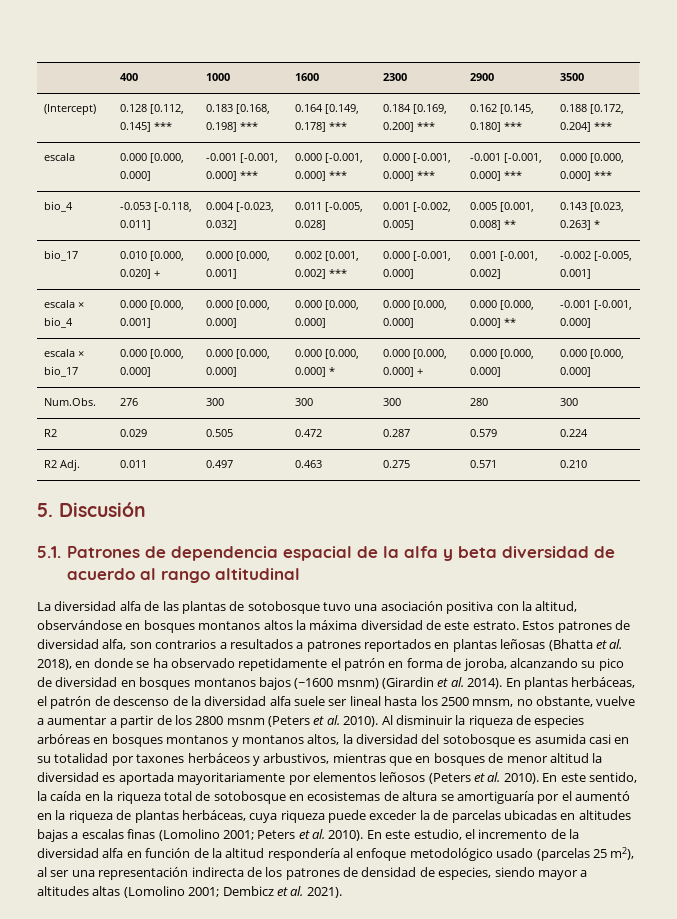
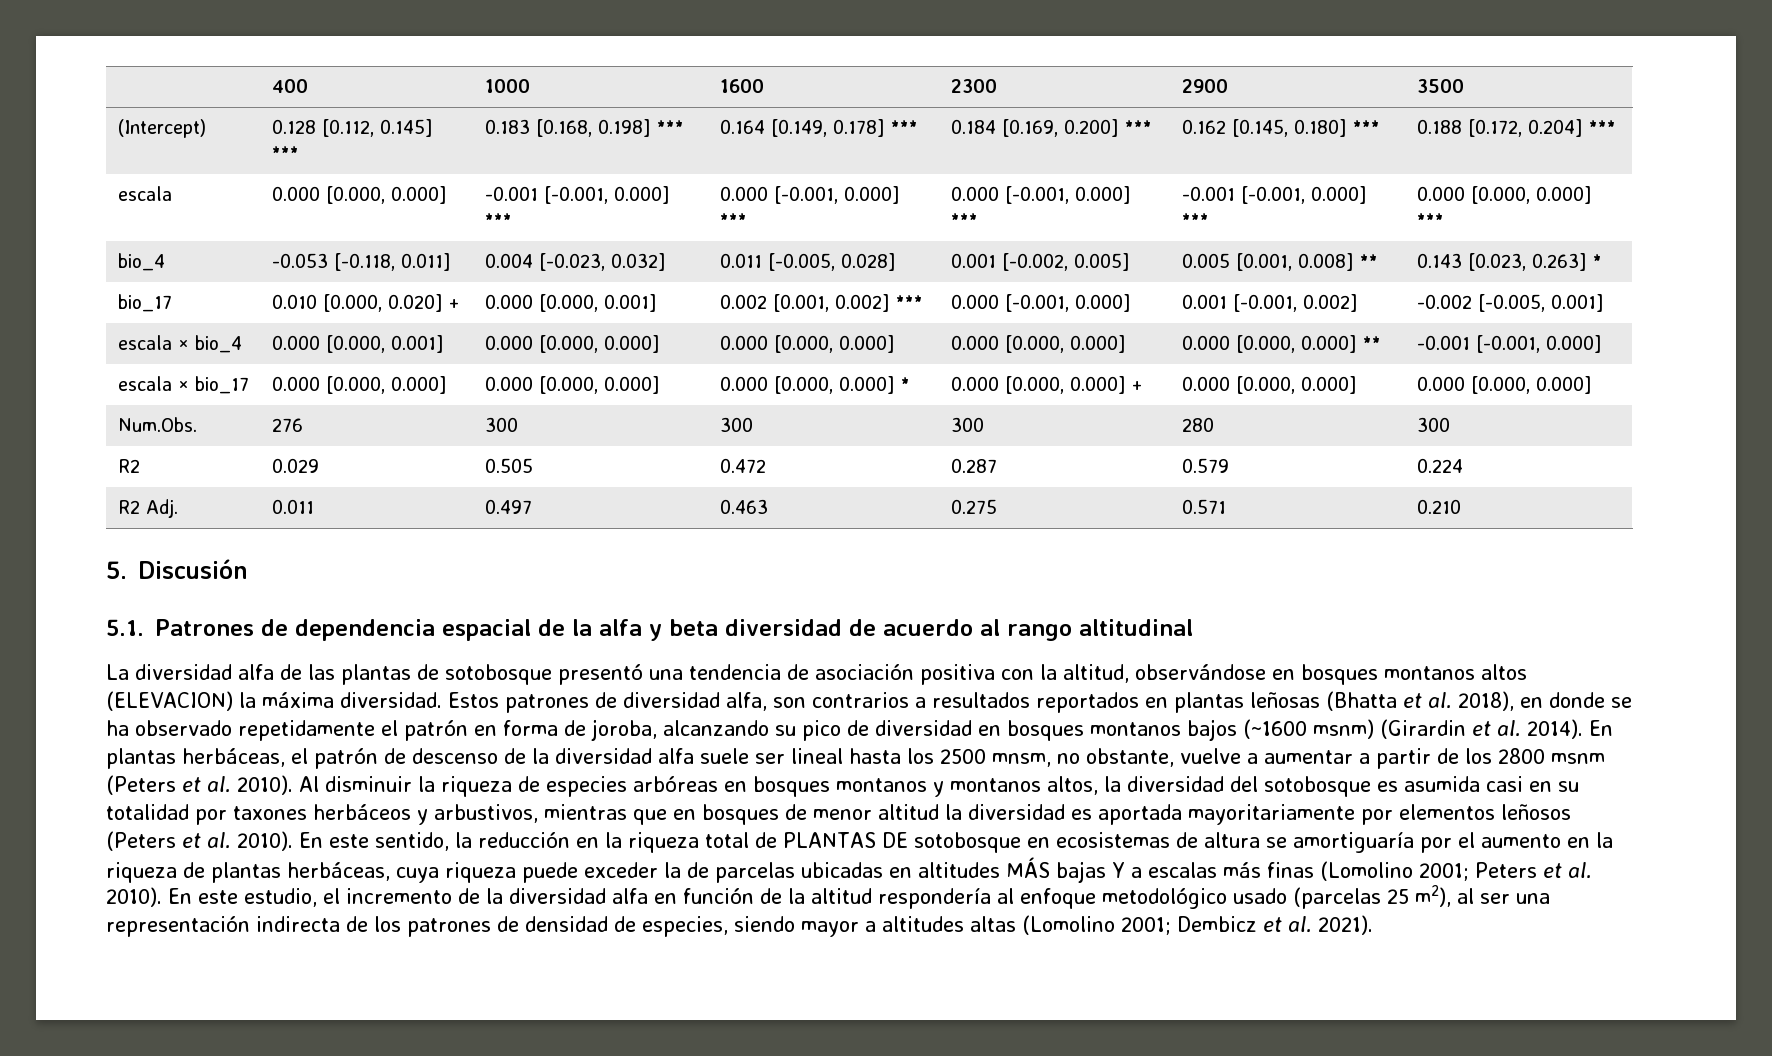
[323,602,378,611] tuvo una -> [558,664,809,685] presentó una tendencia de
(293, 625) none -> [106,691,233,711] (ELEVACION)
[360,620,519,630] diversidad de este estrato. -> [339,692,442,708] diversidad.
[296,640,361,652] a patrones -> (1030, 700) none
[50,791,82,801] caída -> [478,832,570,848] reducción
(211, 796) none -> [783,832,908,848] PLANTAS DE
[575,791,630,801] aumentó -> [1480,834,1561,848] aumento
[37,829,68,842] bajas -> [1006,857,1125,883] MÁS bajas Y
(124, 834) none -> [1223,862,1261,878] más

